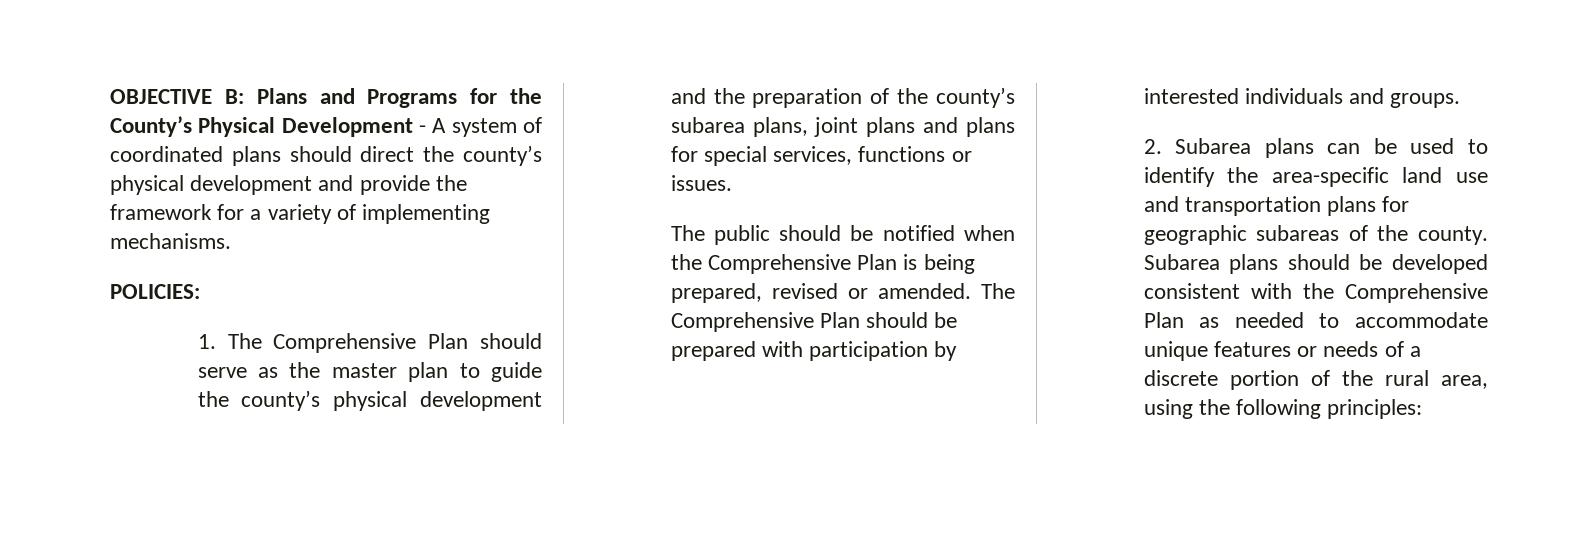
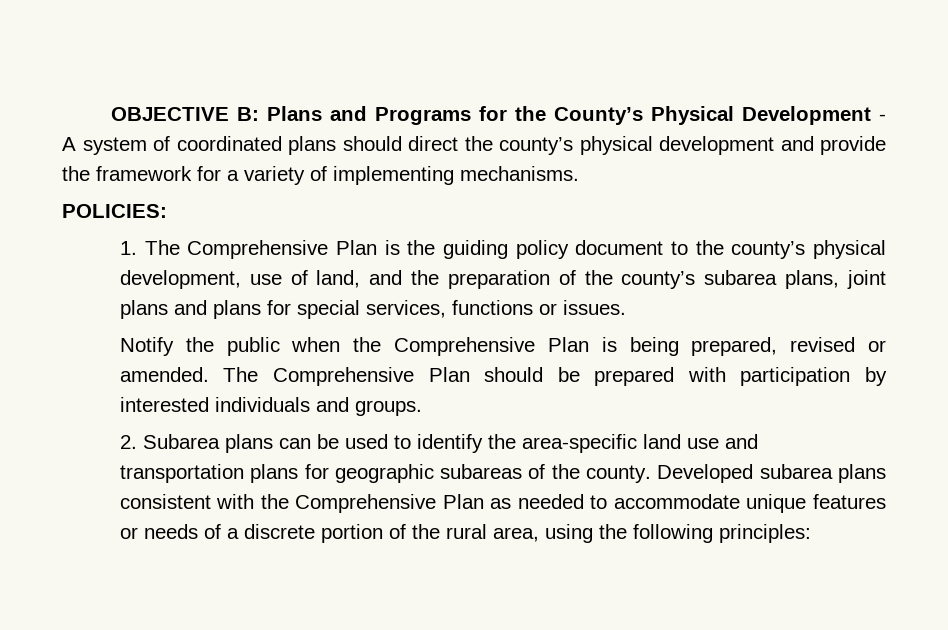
[479,333,542,349] [197,362,542,382] [197,390,542,411] should serve as the master plan to guide the county’s physical development -> [384,240,886,259] [119,270,361,289] is the guiding policy document to the county’s physical development, use of land,
[670,225,955,245] The public should be notified -> [119,337,280,356] Notify the public
[1143,254,1488,274] Subarea plans should be developed -> [657,464,886,483] Developed subarea plans

